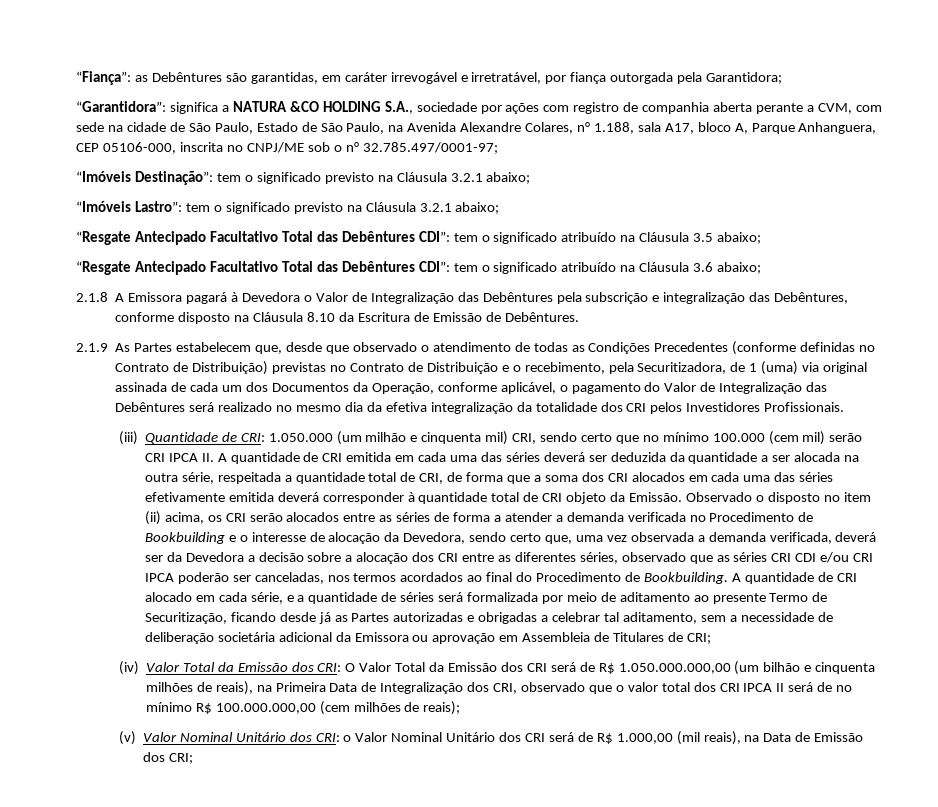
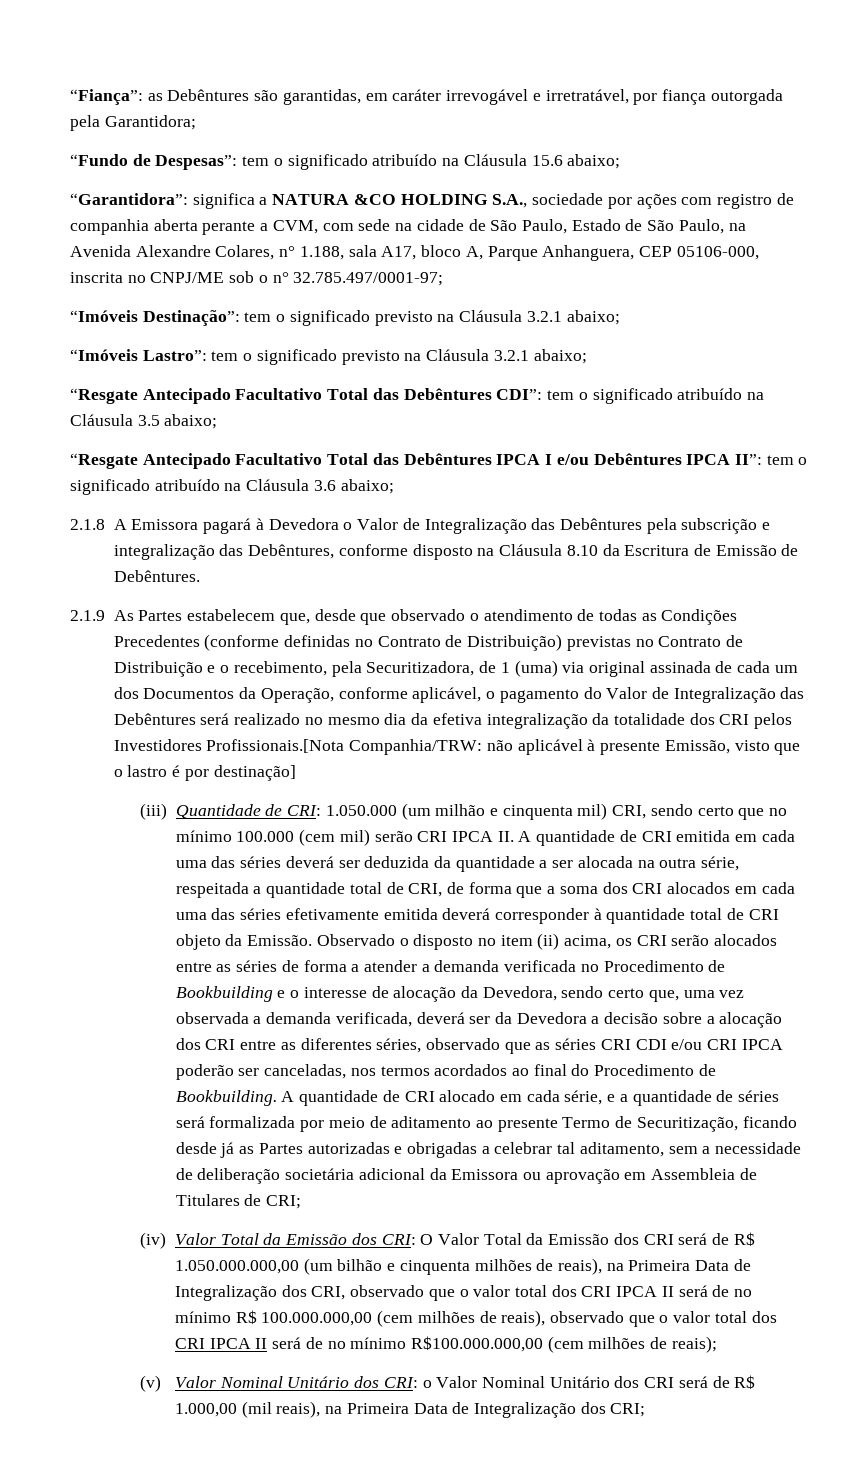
(783, 78) none -> [69,154,621,170] // “Fundo de Despesas”: tem o significado atribuído na Cláusula 15.6 abaixo;
[418,261,450,272] CDI”: -> [496,453,762,465] IPCA I e/ou Debêntures IPCA II”:
[764,402,845,412] Profissionais. -> [206,739,801,755] [113,765,296,781] Profissionais.[Nota Companhia/TRW: não aplicável à presente Emissão, visto que o lastro é por destinação]
(420, 707) none -> [501,1310,777,1327] [174,1336,668,1353] reais), observado que o valor total dos CRI IPCA II será de no mínimo R$100.000.000,00 (cem milhões de
[763,732,864,742] Data de Emissão -> [346,1402,576,1418] Primeira Data de Integralização

